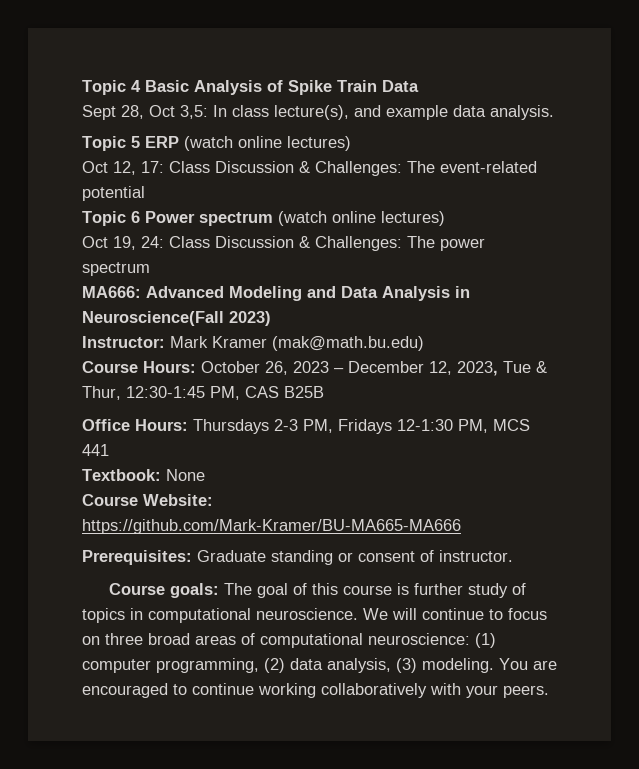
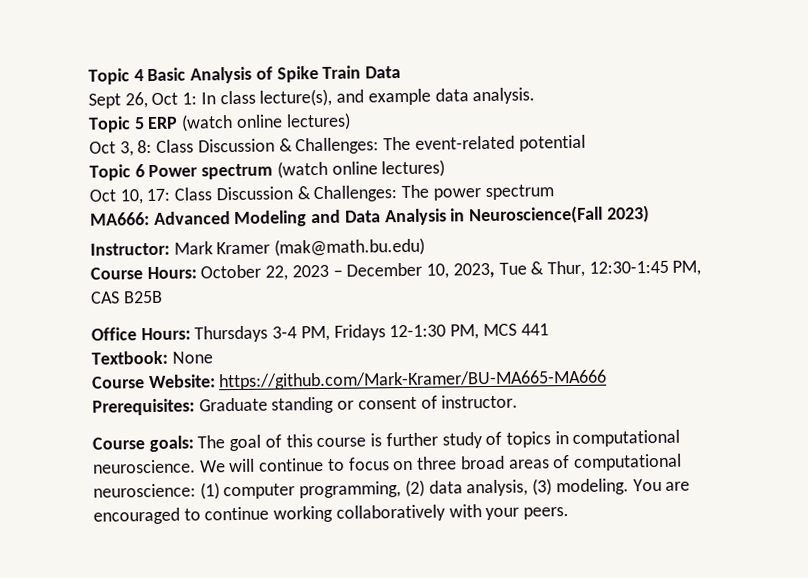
[121,105,208,119] 28, Oct 3,5: -> [124,92,198,109] 26, Oct 1:
[113,161,164,175] 12, 17: -> [119,139,153,157] 3, 8:
[113,236,164,250] 19, 24: -> [119,188,171,205] 10, 17:
[265,361,288,375] 26, -> [265,265,289,281] 22,
[429,361,452,375] 12, -> [426,263,450,279] 10,
[274,419,298,431] 2-3 -> [272,326,298,339] 3-4

